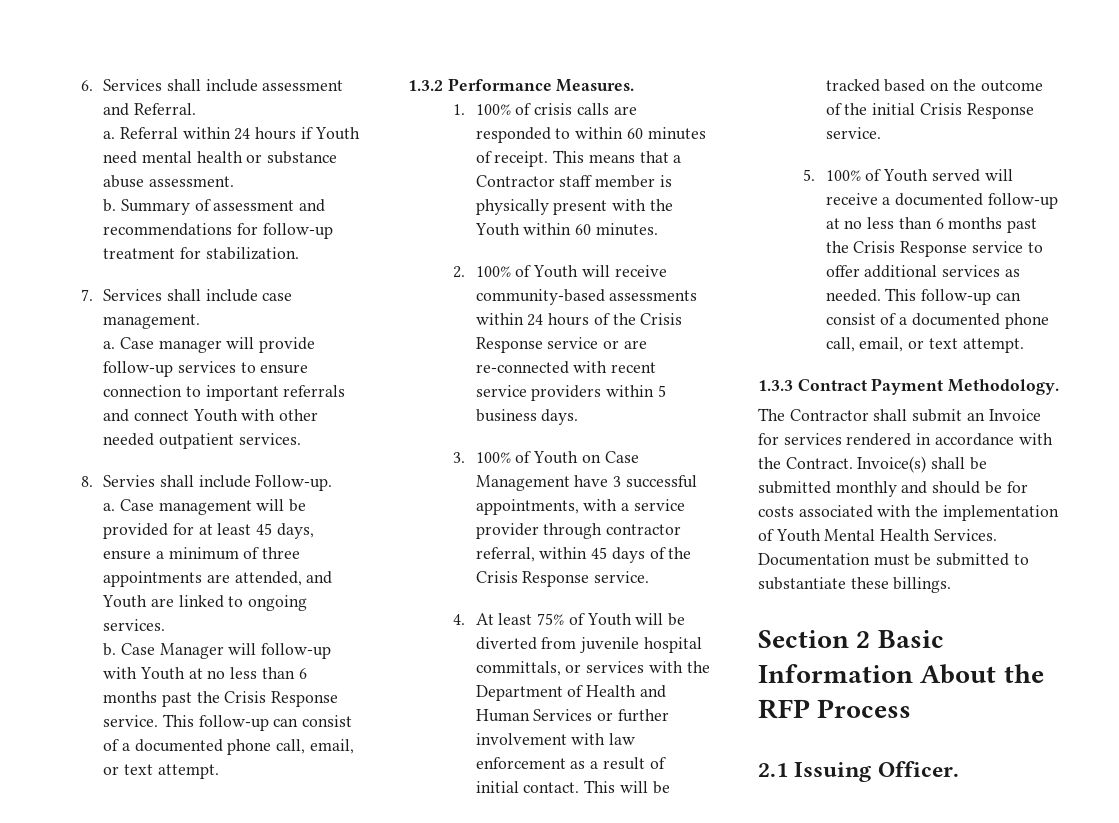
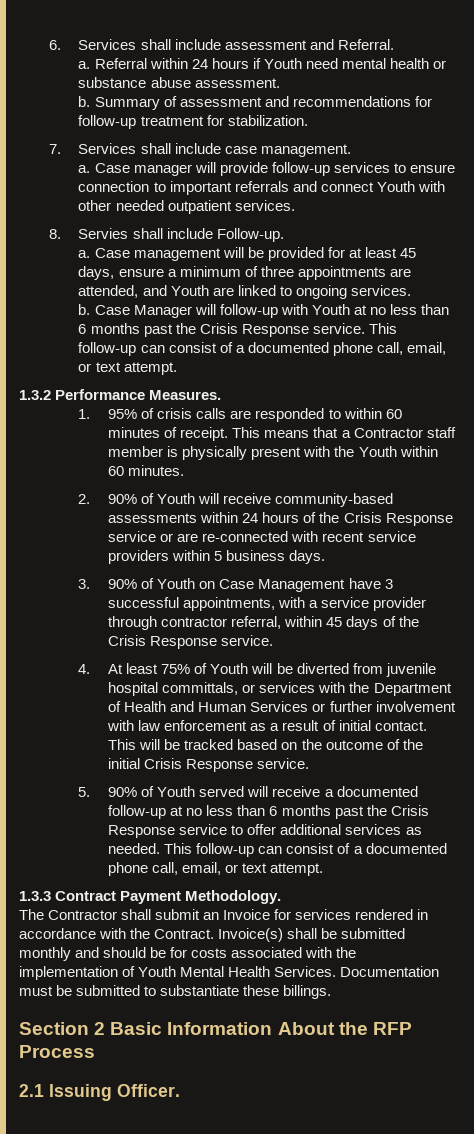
[475,104,511,115] 100% -> [108,409,138,419] 95%
[475,266,511,277] 100% -> [108,494,138,504] 90%
[475,452,511,463] 100% -> [108,579,138,589] 90%
[825,170,861,181] 100% -> [108,787,138,797] 90%

